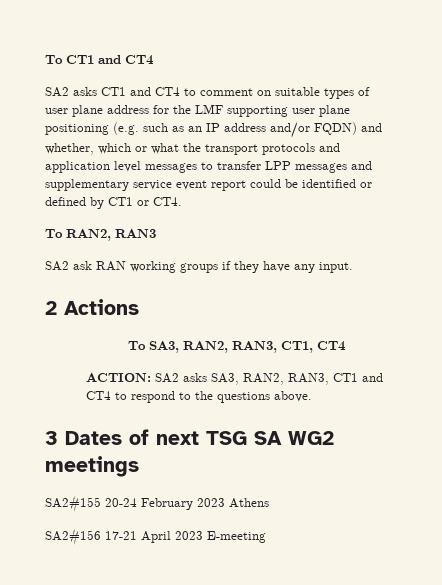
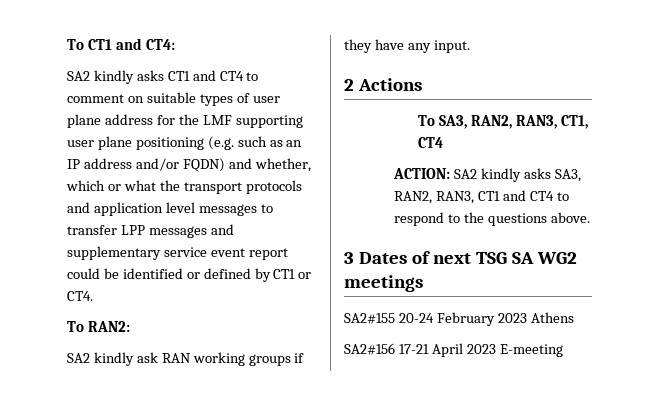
[125,55,154,65] [45,87,69,97] CT4 // SA2 -> [145,39,175,50] [67,70,134,84] CT4: // SA2 kindly
[66,229,156,241] [45,261,69,271] RAN2, RAN3 // SA2 -> [87,321,130,332] [67,352,134,366] RAN2: // SA2 kindly
(180, 378) none -> [481,168,522,182] kindly

